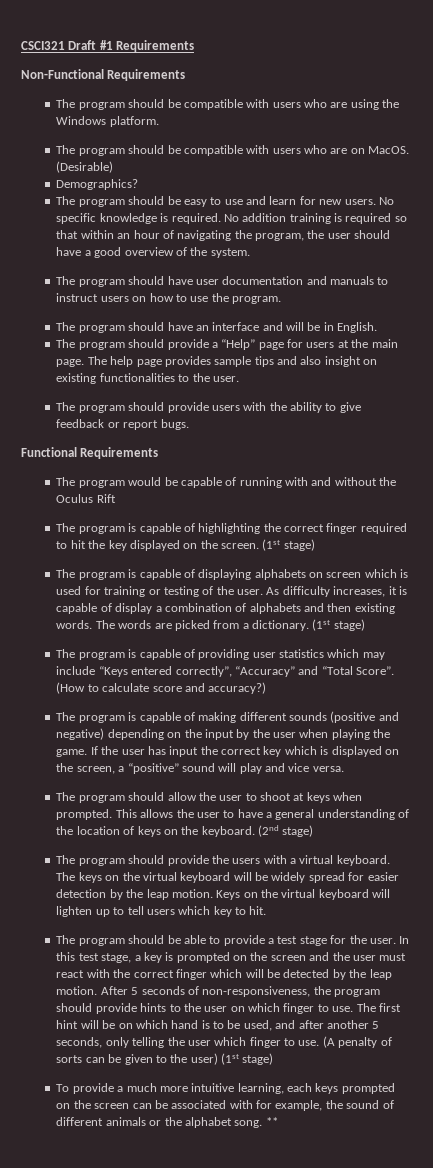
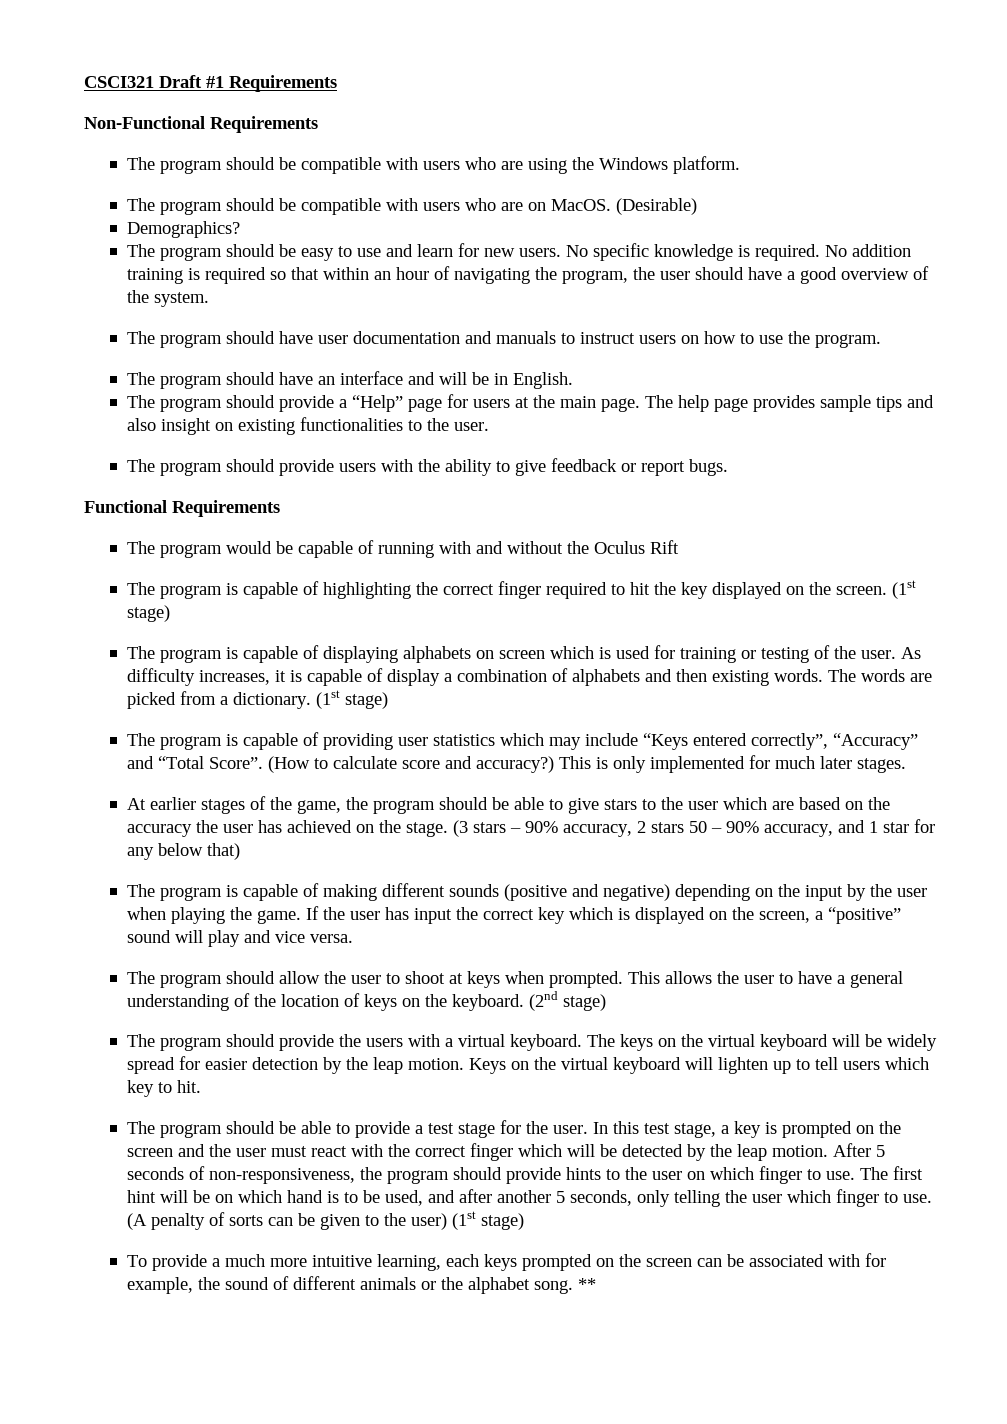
(267, 688) none -> [558,755,906,773] [126,796,890,814] [126,819,935,837] [126,843,240,860] This is only implemented for much later stages. // At earlier stages of the game, the program should be able to give stars to the user which are based on the accuracy the user has achieved on the stage. (3 stars – 90% accuracy, 2 stars 50 – 90% accuracy, and 1 star for any below that)

